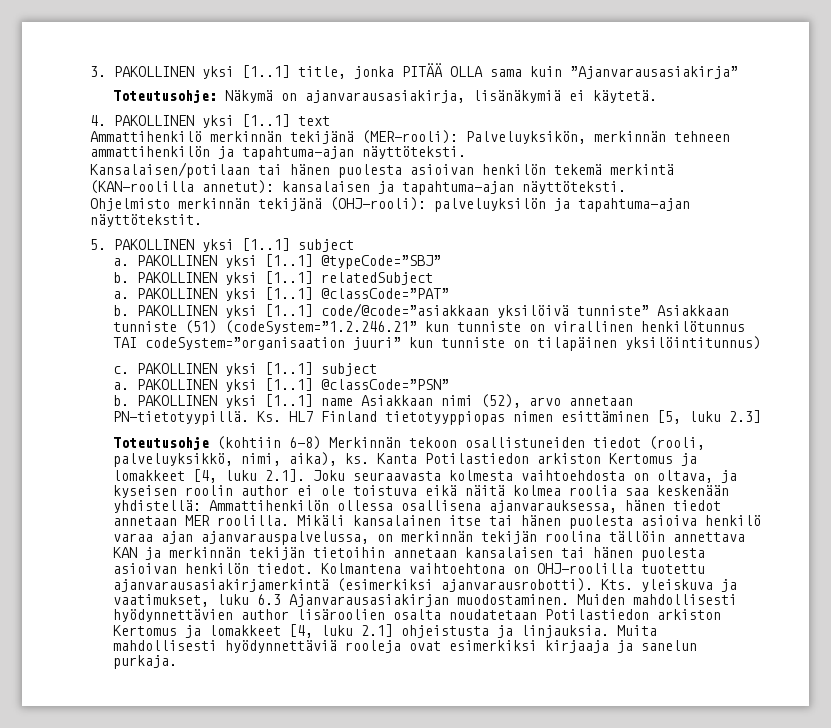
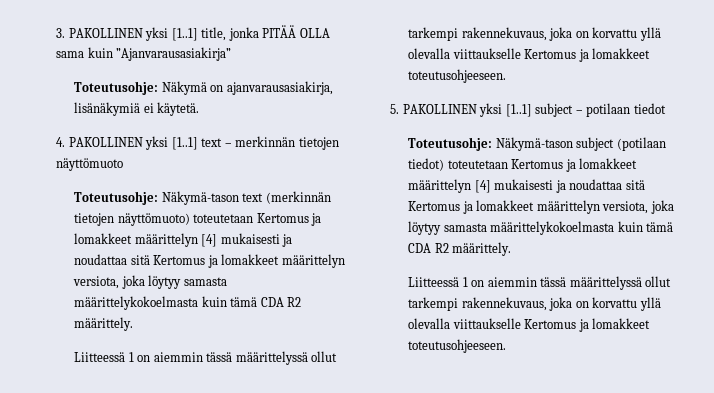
[90,130,731,144] [90,146,467,160] [90,162,675,178] [90,180,627,195] [90,197,691,212] [90,214,203,227] // Ammattihenkilö merkinnän tekijänä (MER-rooli): Palveluyksikön, merkinnän tehneen ammattihenkilön ja tapahtuma-ajan näyttöteksti. // Kansalaisen/potilaan tai hänen puolesta asioivan henkilön tekemä merkintä (KAN-roolilla annetut): kansalaisen ja tapahtuma-ajan näyttöteksti. // Ohjelmisto merkinnän tekijänä (OHJ-rooli): palveluyksilön ja tapahtuma-ajan näyttötekstit. -> [224,136,339,150] [56,158,124,171] [74,191,331,205] [74,213,322,226] [74,233,293,247] [74,254,345,268] [73,275,227,289] [74,296,302,310] [74,317,134,331] [74,351,338,365] [408,27,661,41] [408,48,651,62] [408,69,507,83] – merkinnän tietojen näyttömuoto // Toteutusohje: Näkymä-tason text (merkinnän tietojen näyttömuoto) toteutetaan Kertomus ja lomakkeet määrittelyn [4] mukaisesti ja noudattaa sitä Kertomus ja lomakkeet määrittelyn versiota, joka löytyy samasta määrittelykokoelmasta kuin tämä CDA R2 määrittely. // Liitteessä 1 on aiemmin tässä määrittelyssä ollut tarkempi rakennekuvaus, joka on korvattu yllä olevalla viittaukselle Kertomus ja lomakkeet toteutusohjeeseen.
[113,254,442,269] [113,271,434,285] [113,287,450,301] [113,303,730,318] [113,320,746,334] [113,336,762,351] [113,362,378,376] [113,378,450,392] [113,394,634,408] [113,410,762,425] [113,436,706,450] [113,452,698,467] [113,469,738,483] [113,485,730,498] [113,500,722,513] [113,515,762,529] [113,531,746,545] [113,547,706,561] [113,563,706,574] [113,578,738,592] [113,594,738,607] [113,609,722,622] [113,624,658,638] [113,640,698,653] [113,655,178,669] // a. PAKOLLINEN yksi [1..1] @typeCode=”SBJ” // b. PAKOLLINEN yksi [1..1] relatedSubject // a. PAKOLLINEN yksi [1..1] @classCode=”PAT” // b. PAKOLLINEN yksi [1..1] code/@code=”asiakkaan yksilöivä tunniste” Asiakkaan tunniste (51) (codeSystem=”1.2.246.21” kun tunniste on virallinen henkilötunnus TAI codeSystem=”organisaation juuri” kun tunniste on tilapäinen yksilöintitunnus) // c. PAKOLLINEN yksi [1..1] subject // a. PAKOLLINEN yksi [1..1] @classCode=”PSN” // b. PAKOLLINEN yksi [1..1] name Asiakkaan nimi (52), arvo annetaan PN-tietotyypillä. Ks. HL7 Finland tietotyyppiopas nimen esittäminen [5, luku 2.3] // Toteutusohje (kohtiin 6-8) Merkinnän tekoon osallistuneiden tiedot (rooli, palveluyksikkö, nimi, aika), ks. Kanta Potilastiedon arkiston Kertomus ja lomakkeet [4, luku 2.1]. Joku seuraavasta kolmesta vaihtoehdosta on oltava, ja kyseisen roolin author ei ole toistuva eikä näitä kolmea roolia saa keskenään yhdistellä: Ammattihenkilön ollessa osallisena ajanvarauksessa, hänen tiedot annetaan MER roolilla. Mikäli kansalainen itse tai hänen puolesta asioiva henkilö varaa ajan ajanvarauspalvelussa, on merkinnän tekijän roolina tällöin annettava KAN ja merkinnän tekijän tietoihin annetaan kansalaisen tai hänen puolesta asioivan henkilön tiedot. Kolmantena vaihtoehtona on OHJ-roolilla tuotettu ajanvarausasiakirjamerkintä (esimerkiksi ajanvarausrobotti). Kts. yleiskuva ja vaatimukset, luku 6.3 Ajanvarausasiakirjan muodostaminen. Muiden mahdollisesti hyödynnettävien author lisäroolien osalta noudatetaan Potilastiedon arkiston Kertomus ja lomakkeet [4, luku 2.1] ohjeistusta ja linjauksia. Muita mahdollisesti hyödynnettäviä rooleja ovat esimerkiksi kirjaaja ja sanelun purkaja. -> [575,103,666,117] [408,137,666,151] [408,158,638,172] [408,179,645,193] [408,200,674,214] [408,221,674,235] [408,242,512,256] [408,276,672,290] [408,297,661,311] [408,318,651,332] [408,339,507,353] – potilaan tiedot // Toteutusohje: Näkymä-tason subject (potilaan tiedot) toteutetaan Kertomus ja lomakkeet määrittelyn [4] mukaisesti ja noudattaa sitä Kertomus ja lomakkeet määrittelyn versiota, joka löytyy samasta määrittelykokoelmasta kuin tämä CDA R2 määrittely. // Liitteessä 1 on aiemmin tässä määrittelyssä ollut tarkempi rakennekuvaus, joka on korvattu yllä olevalla viittaukselle Kertomus ja lomakkeet toteutusohjeeseen.

